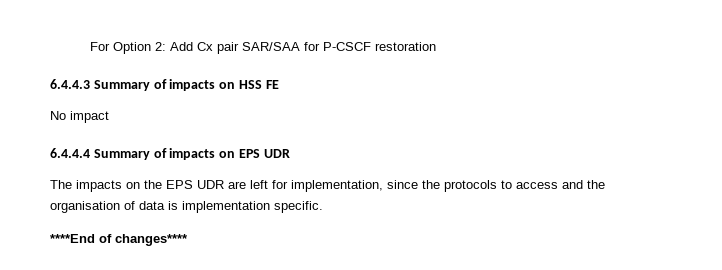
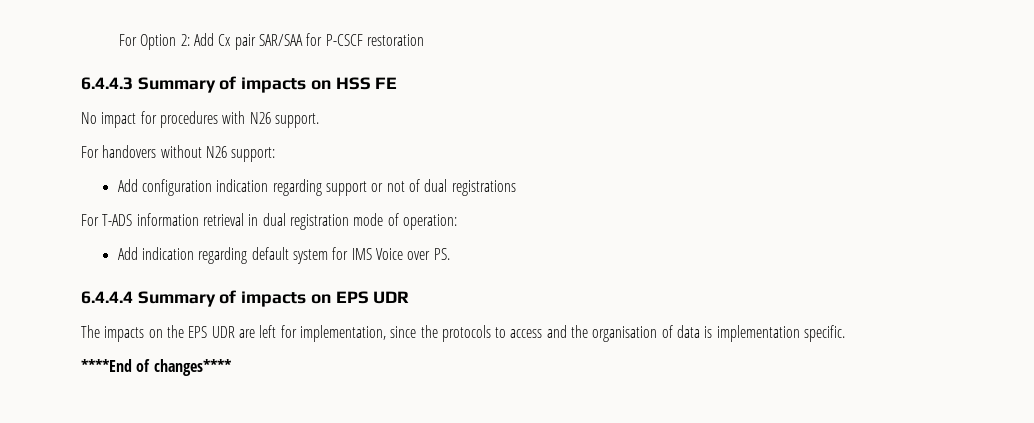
(109, 117) none -> [140,111,319,128] [81,145,276,162] [117,179,516,196] [81,213,457,230] [117,247,450,264] for procedures with N26 support. // For handovers without N26 support: // Add configuration indication regarding support or not of dual registrations // For T-ADS information retrieval in dual registration mode of operation: // Add indication regarding default system for IMS Voice over PS.

